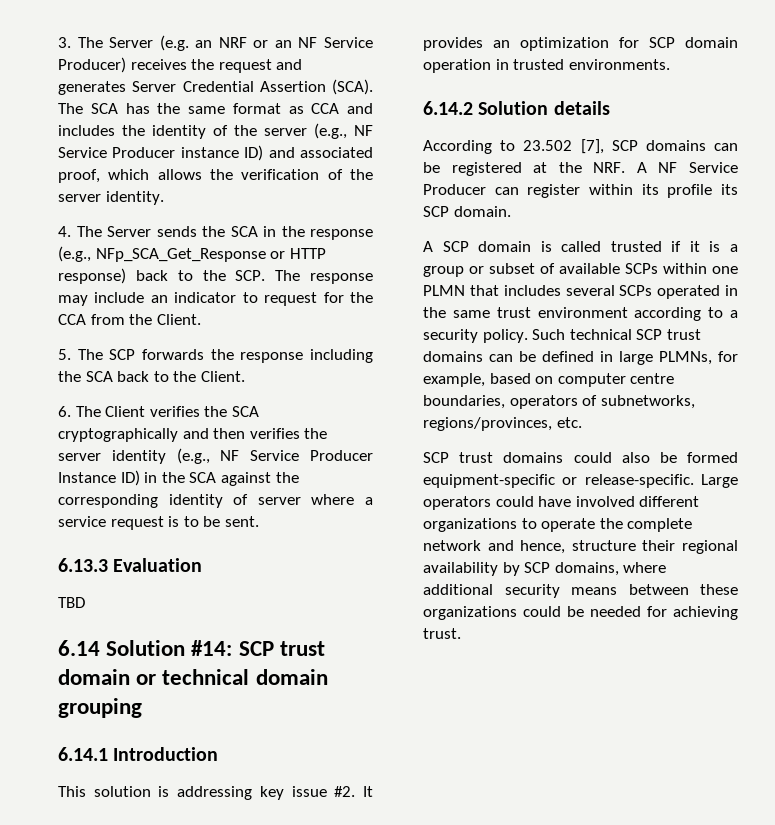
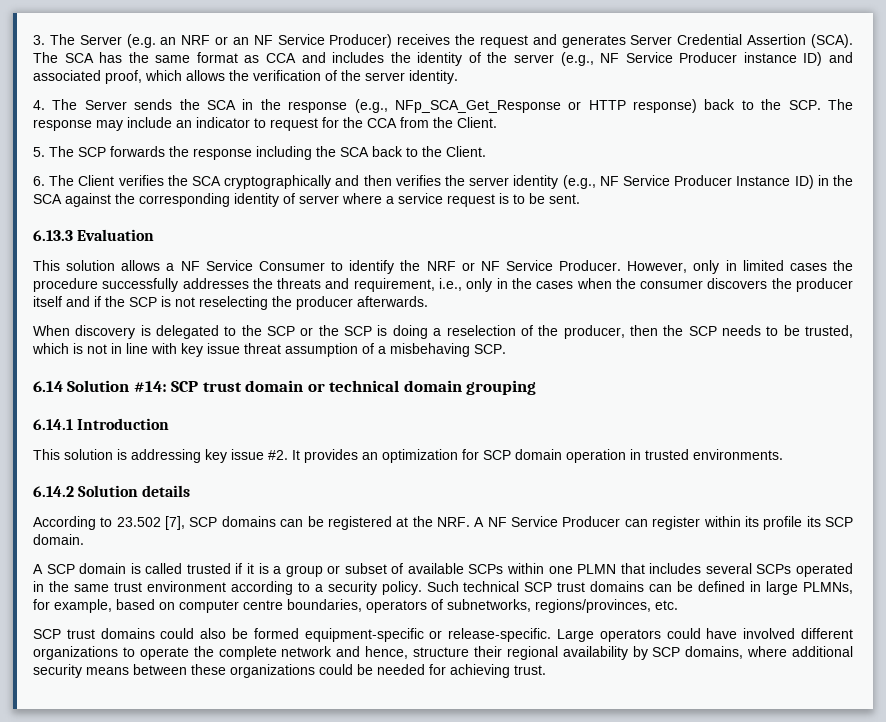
[58,597,85,608] TBD -> [33,260,853,274] [33,278,853,292] [33,296,428,310] [33,325,853,339] [32,343,506,357] This solution allows a NF Service Consumer to identify the NRF or NF Service Producer. However, only in limited cases the procedure successfully addresses the threats and requirement, i.e., only in the cases when the consumer discovers the producer itself and if the SCP is not reselecting the producer afterwards. // When discovery is delegated to the SCP or the SCP is doing a reselection of the producer, then the SCP needs to be trusted, which is not in line with key issue threat assumption of a misbehaving SCP.

